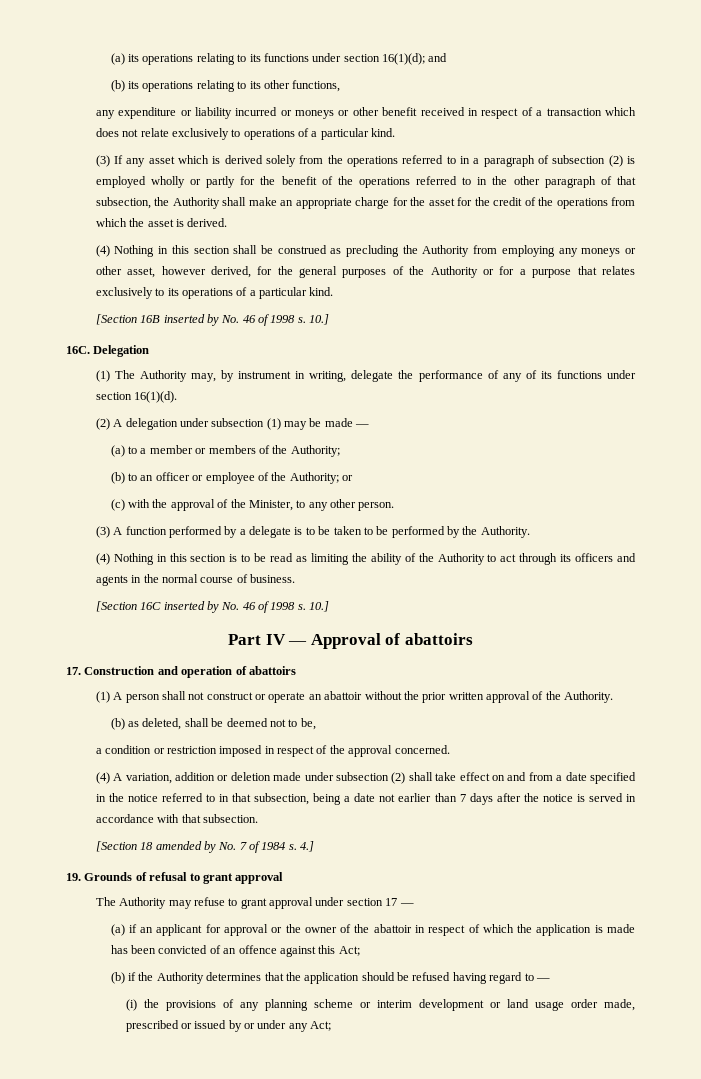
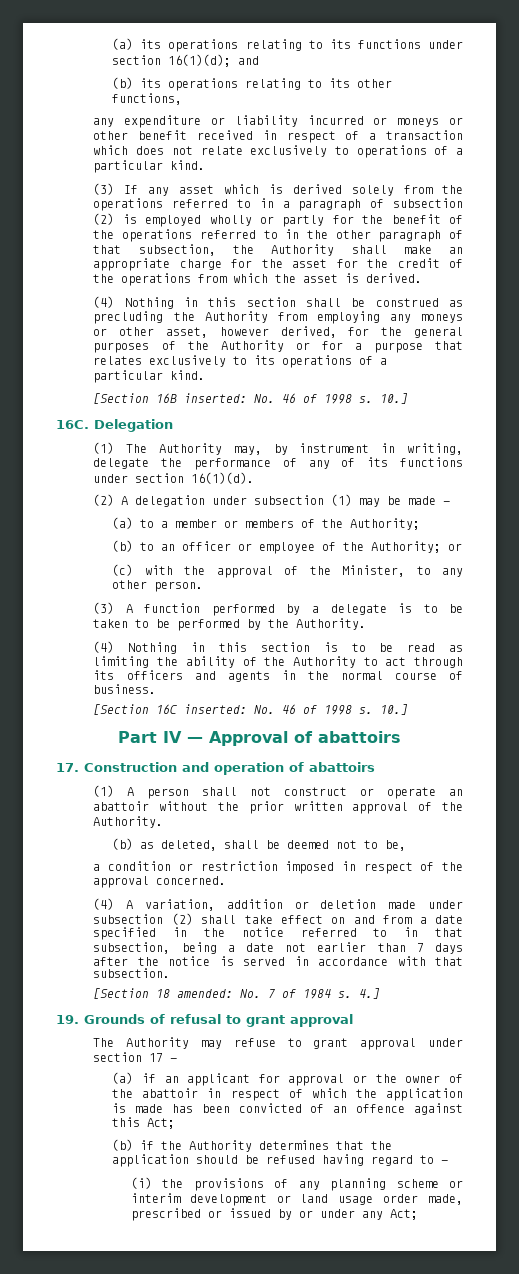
[163,314,219,326] inserted by -> [184,393,248,403] inserted:
[163,601,219,613] inserted by -> [184,704,248,714] inserted:
[155,841,216,853] amended by -> [177,989,234,998] amended:

